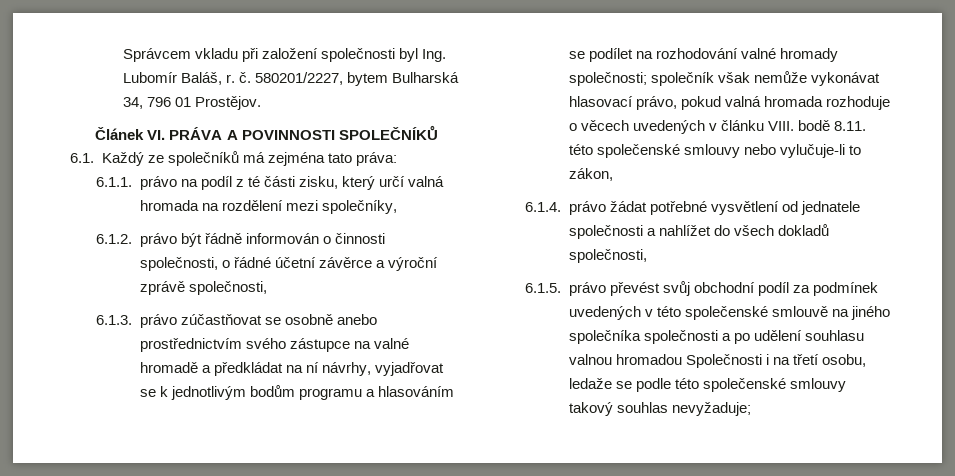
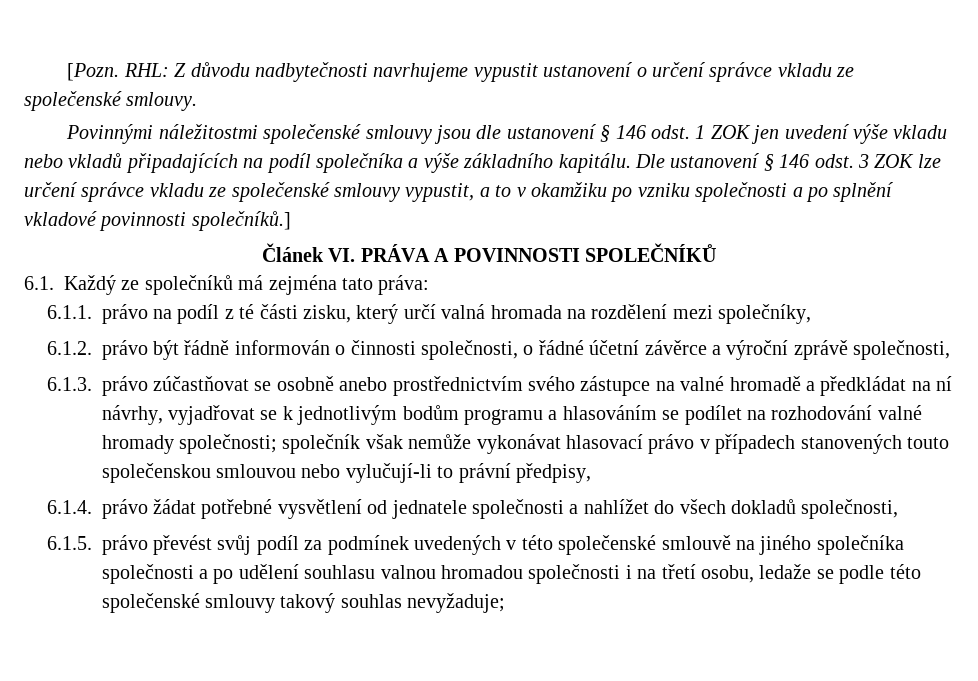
[122,48,447,62] [122,72,460,86] [122,96,261,110] Správcem vkladu při založení společnosti byl Ing. Lubomír Baláš, r. č. 580201/2227, bytem Bulharská 34, 796 01 Prostějov. -> [67,62,855,82] [24,91,198,111] [66,124,948,144] [24,153,941,173] [24,182,895,202] [24,211,291,231] [Pozn. RHL: Z důvodu nadbytečnosti navrhujeme vypustit ustanovení o určení správce vkladu ze společenské smlouvy. // Povinnými náležitostmi společenské smlouvy jsou dle ustanovení § 146 odst. 1 ZOK jen uvedení výše vkladu nebo vkladů připadajících na podíl společníka a výše základního kapitálu. Dle ustanovení § 146 odst. 3 ZOK lze určení správce vkladu ze společenské smlouvy vypustit, a to v okamžiku po vzniku společnosti a po splnění vkladové povinnosti společníků.]
[635,96,891,110] [568,120,867,134] [568,144,862,158] [568,168,613,181] právo, pokud valná hromada rozhoduje o věcech uvedených v článku VIII. bodě 8.11. této společenské smlouvy nebo vylučuje-li to zákon, -> [648,434,950,454] [101,463,592,483] právo v případech stanovených touto společenskou smlouvou nebo vylučují-li to právní předpisy,
[694,282,756,293] obchodní -> (252, 545) none
[685,354,762,368] Společnosti -> [528,564,621,584] společnosti

